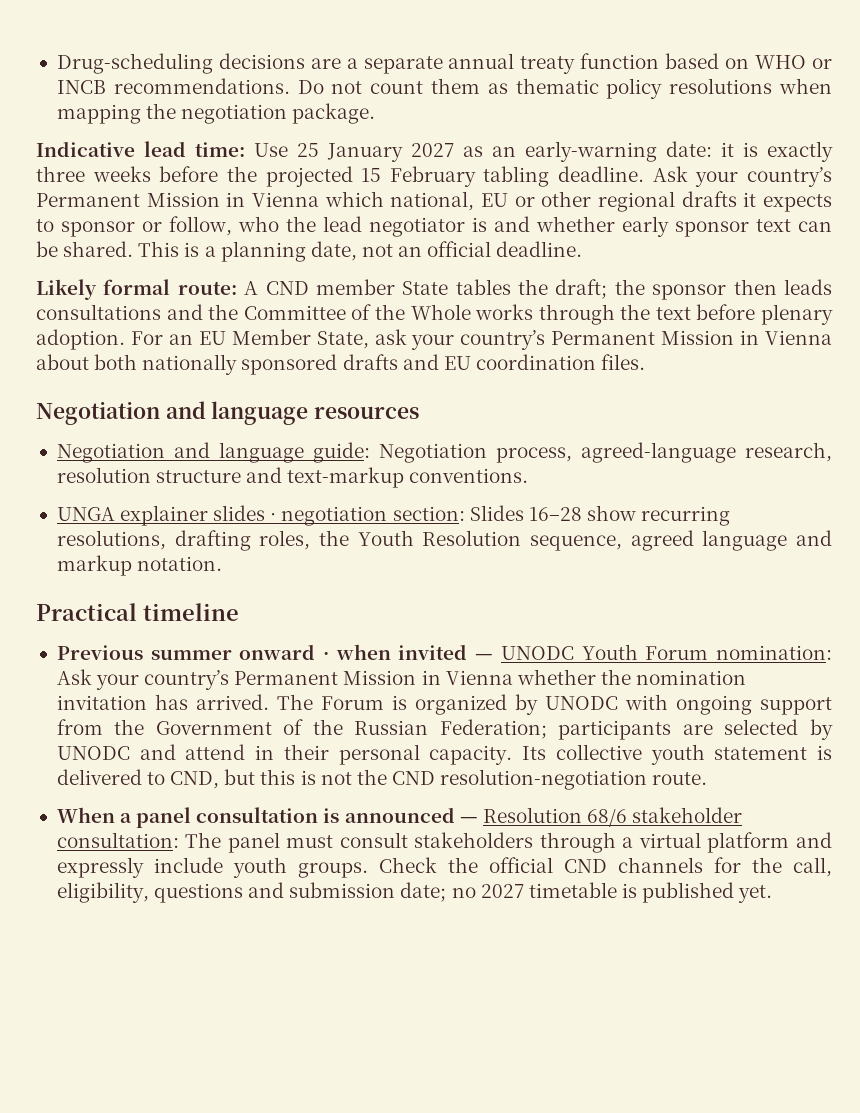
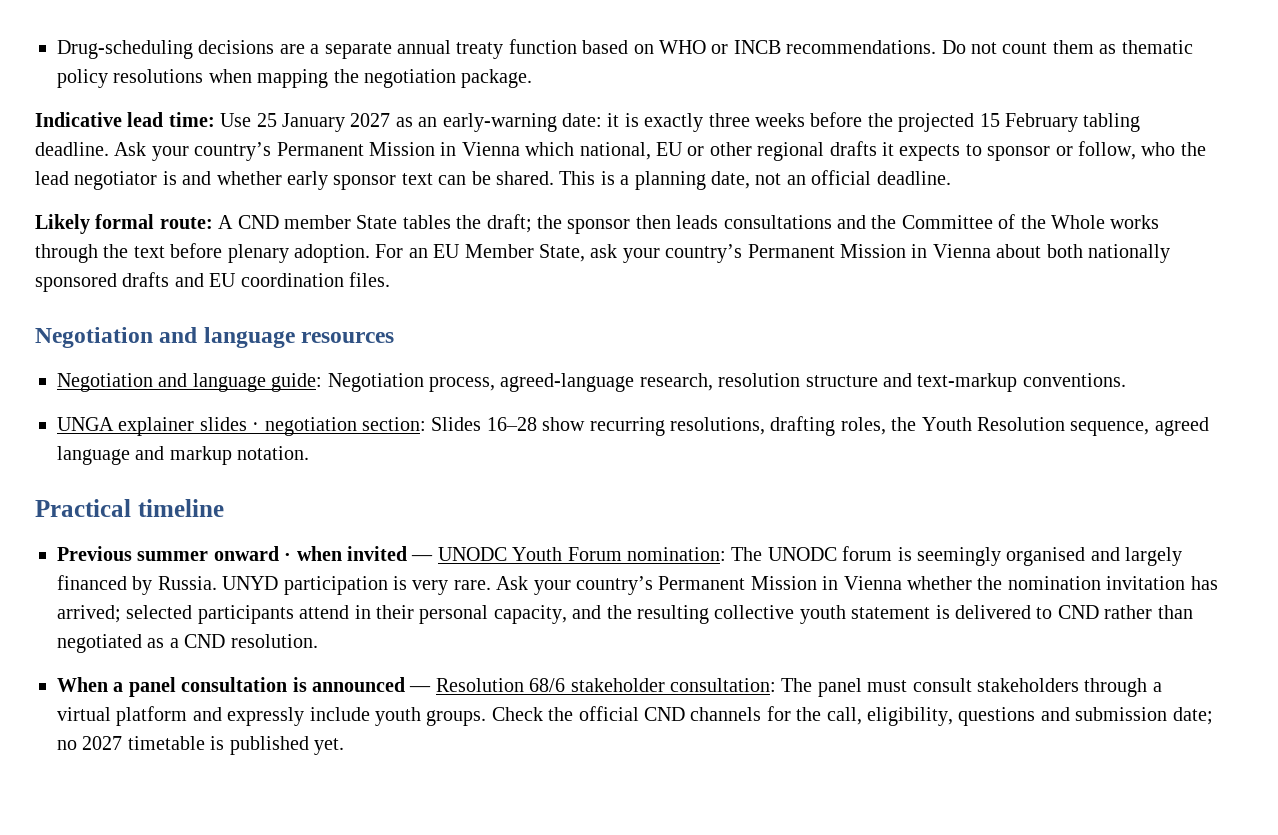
(833, 652) none -> [731,546,1183,566] [57,575,491,595] The UNODC forum is seemingly organised and largely financed by Russia. UNYD participation is very rare.
[195,694,832,715] [56,719,833,740] [56,744,547,765] arrived. The Forum is organized by UNODC with ongoing support from the Government of the Russian Federation; participants are selected by UNODC and attend in their personal capacity. Its -> [57,605,709,624] arrived; selected participants attend in their personal capacity, and the resulting
[170,769,708,790] CND, but this is not the CND resolution-negotiation route. -> [1057,605,1193,619] [57,634,318,653] CND rather than negotiated as a CND resolution.

